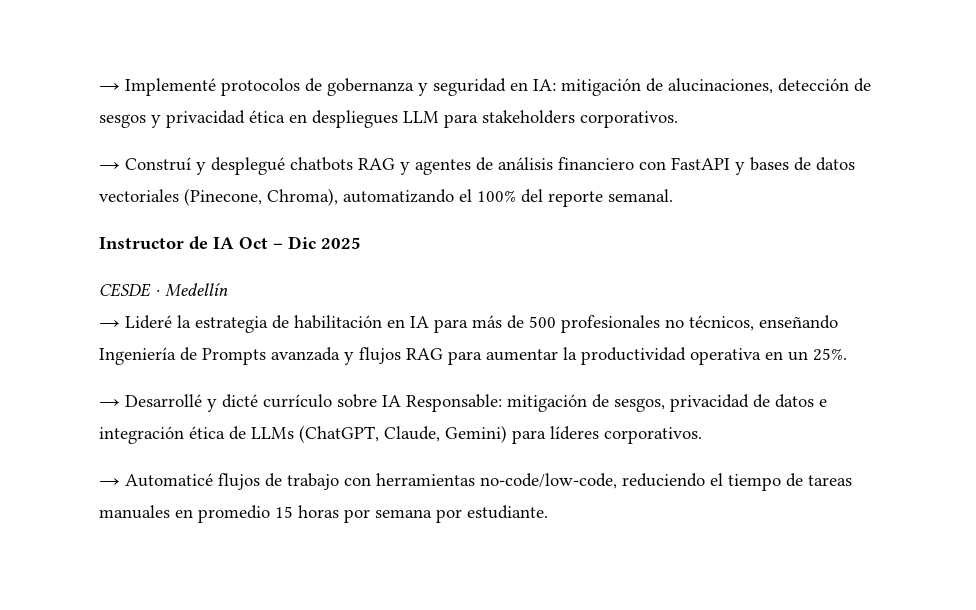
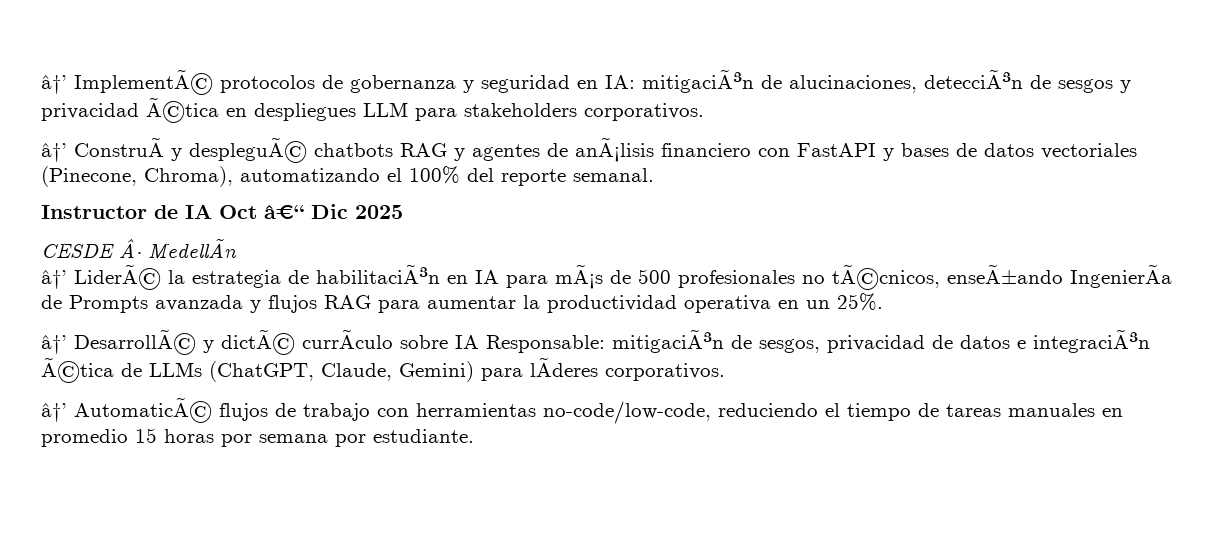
[99,78,216,96] → Implementé -> [41,69,213,95] â†’ ImplementÃ©
[561,78,641,96] mitigación -> [642,69,754,93] mitigaciÃ³n
[778,78,849,92] detección -> [924,69,1023,89] detecciÃ³n
[249,110,285,123] ética -> [146,97,219,123] Ã©tica
[99,157,285,175] → Construí y desplegué -> [41,137,307,163] â†’ ConstruÃ y despleguÃ©
[498,157,553,170] análisis -> [575,137,654,162] anÃ¡lisis
[273,243,283,249] – -> [264,205,304,219] â€“
[155,283,228,297] [99,315,172,329] · Medellín // → Lideré -> [119,239,237,259] [41,264,161,290] Â· MedellÃn // â†’ LiderÃ©
[294,315,382,329] habilitación -> [316,264,440,284] habilitaciÃ³n
[472,315,502,328] más -> [555,264,603,289] mÃ¡s
[689,315,838,331] [99,347,176,365] técnicos, enseñando Ingeniería -> [832,264,1172,290] tÃ©cnicos, enseÃ±ando IngenierÃa
[99,394,332,412] → Desarrollé y dicté currículo -> [41,329,393,355] â†’ DesarrollÃ© y dictÃ© currÃculo
[507,394,587,412] mitigación -> [612,329,724,353] mitigaciÃ³n
[99,426,225,444] integración ética -> [1033,329,1150,353] [41,357,114,383] integraciÃ³n Ã©tica
[550,426,702,444] [99,473,213,487] líderes corporativos. // → Automaticé -> [530,357,725,381] [41,397,212,423] lÃderes corporativos. // â†’ AutomaticÃ©

